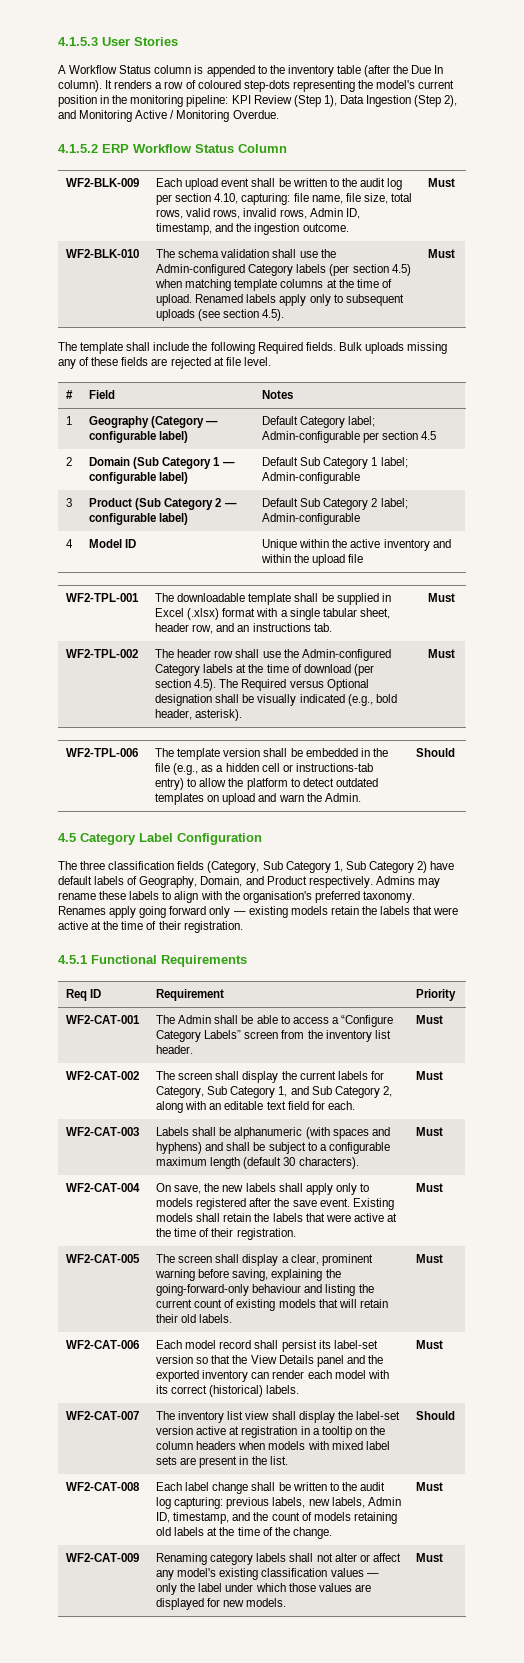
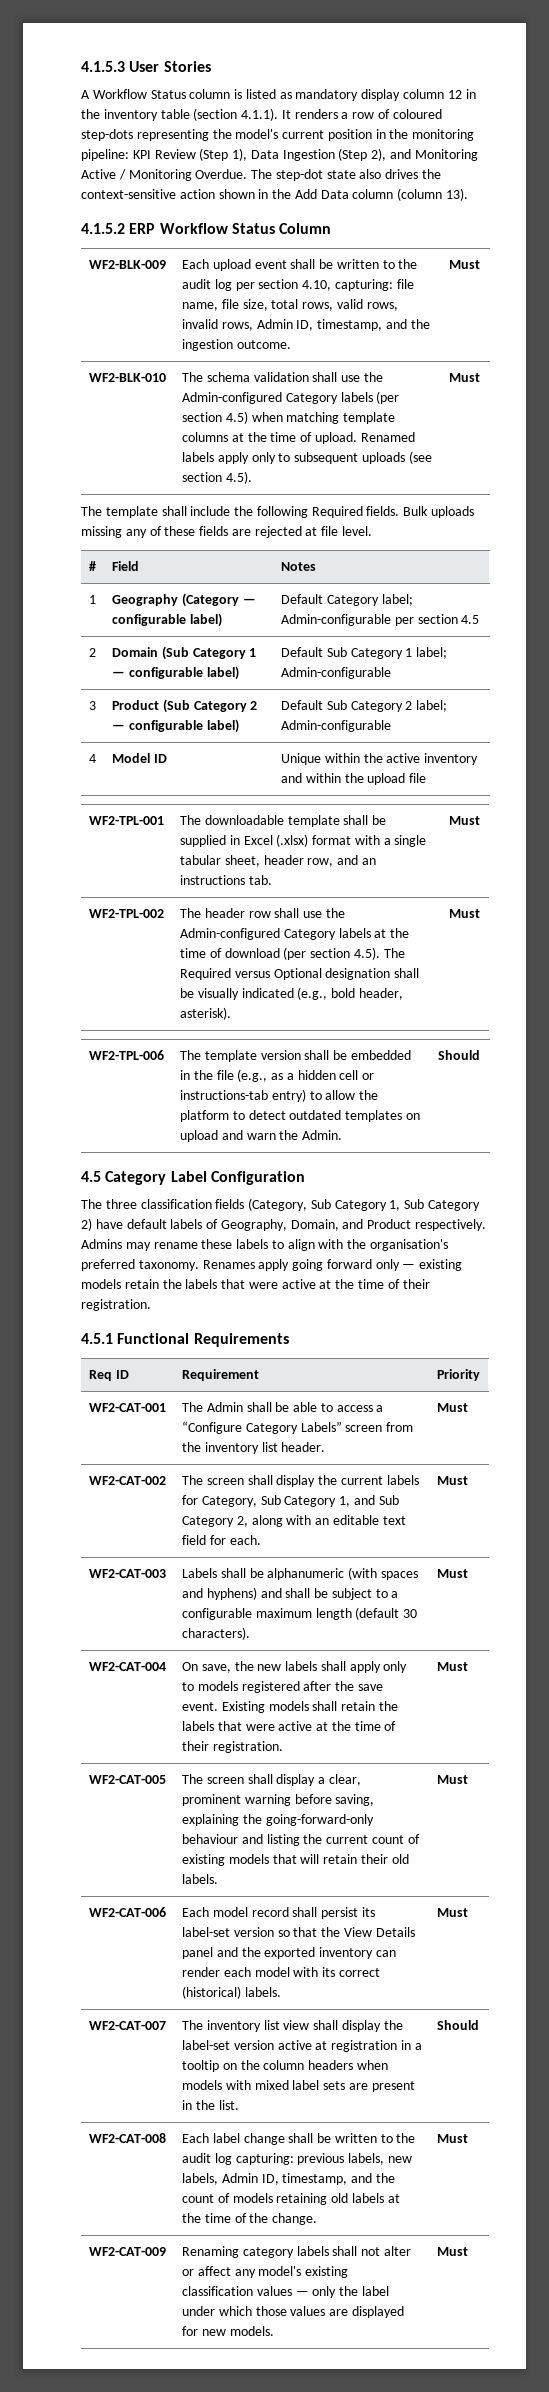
[206,65,444,77] [58,80,102,92] appended to the inventory table (after the Due In column). -> [245,89,476,101] [81,108,279,121] listed as mandatory display column 12 in the inventory table (section 4.1.1).
(279, 114) none -> [251,169,442,181] [81,188,469,201] The step-dot state also drives the context-sensitive action shown in the Add Data column (column 13).

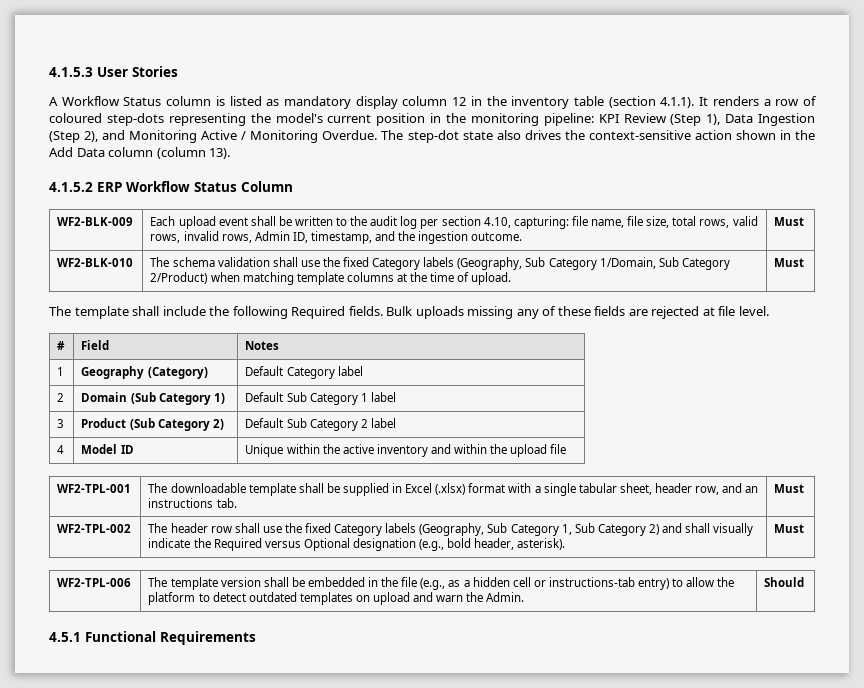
[181,391,400,404] [181,411,248,424] Admin-configured Category labels (per section 4.5) -> [343,257,730,270] [150,272,208,284] fixed Category labels (Geography, Sub Category 1/Domain, Sub Category 2/Product)
[360,432,415,442] [181,451,432,464] [181,471,252,484] Renamed labels apply only to subsequent uploads (see section 4.5). -> (512, 278) none
[181,593,256,607] [111,613,222,627] [280,594,413,606] [280,614,480,626] (Category — configurable label) | Default Category label; Admin-configurable per section 4.5 -> [147,367,208,379] [245,366,363,379] (Category) | Default Category label
[249,648,257,657] [111,666,239,680] 1 — configurable label) -> [213,393,225,404] 1)
[416,647,448,659] [280,667,391,679] label; Admin-configurable -> [370,392,396,402] label
[250,701,258,710] [111,719,239,733] 2 — configurable label) -> [212,419,224,430] 2)
[416,700,448,712] [280,720,391,732] label; Admin-configurable -> [370,418,396,428] label
[179,928,410,940] [179,947,405,960] [179,968,420,980] [179,988,294,1000] Admin-configured Category labels at the time of download (per section 4.5). The Required versus Optional designation shall be visually indicated -> [305,523,754,536] [148,538,416,551] fixed Category labels (Geography, Sub Category 1, Sub Category 2) and shall visually indicate the Required versus Optional designation
[81,1171,305,1185] [81,1198,481,1211] [81,1218,487,1231] [81,1239,449,1251] [81,1259,463,1271] [81,1279,430,1289] [81,1299,151,1311] [81,1333,289,1347] [88,1370,129,1381] [181,1369,259,1381] [436,1369,480,1381] [88,1403,166,1412] [181,1402,384,1412] [181,1421,414,1434] [181,1442,326,1454] [436,1403,468,1412] [88,1476,166,1485] [181,1475,419,1487] [181,1495,399,1507] [181,1515,406,1527] [181,1535,261,1545] [436,1476,468,1485] [88,1569,166,1578] [181,1567,418,1580] [181,1587,399,1600] [181,1607,418,1620] [181,1627,250,1640] [436,1569,468,1578] [88,1662,166,1671] [181,1661,408,1673] [181,1681,383,1693] [181,1701,398,1713] [181,1721,397,1731] [181,1741,283,1753] [436,1662,468,1671] [88,1775,166,1784] [181,1774,361,1786] [181,1794,375,1806] [181,1814,374,1826] [181,1834,420,1846] [181,1854,409,1866] [181,1874,218,1884] [436,1775,468,1784] [88,1907,166,1917] [181,1907,375,1919] [181,1927,415,1937] [181,1947,396,1959] [181,1967,380,1977] [181,1986,281,1999] [436,1908,468,1917] [88,2021,166,2030] [181,2020,403,2032] [181,2040,422,2052] [181,2060,388,2072] [181,2080,415,2092] [181,2100,239,2110] [436,2020,479,2030] [88,2133,166,2143] [181,2133,416,2145] [181,2153,412,2165] [181,2173,395,2185] [181,2193,400,2205] [181,2213,318,2225] [436,2134,468,2143] [88,2247,166,2256] [181,2246,411,2258] [181,2266,349,2278] [181,2286,389,2298] [181,2306,404,2318] [181,2326,274,2336] [436,2247,468,2256] 4.5 Category Label Configuration // The three classification fields (Category, Sub Category 1, Sub Category 2) have default labels of Geography, Domain, and Product respectively. Admins may rename these labels to align with the organisation's preferred taxonomy. Renames apply going forward only — existing models retain the labels that were active at the time of their registration. // 4.5.1 Functional Requirements // Req ID | Requirement | Priority // WF2-CAT-001 | The Admin shall be able to access a “Configure Category Labels” screen from the inventory list header. | Must // WF2-CAT-002 | The screen shall display the current labels for Category, Sub Category 1, and Sub Category 2, along with an editable text field for each. | Must // WF2-CAT-003 | Labels shall be alphanumeric (with spaces and hyphens) and shall be subject to a configurable maximum length (default 30 characters). | Must // WF2-CAT-004 | On save, the new labels shall apply only to models registered after the save event. Existing models shall retain the labels that were active at the time of their registration. | Must // WF2-CAT-005 | The screen shall display a clear, prominent warning before saving, explaining the going-forward-only behaviour and listing the current count of existing models that will retain their old labels. | Must // WF2-CAT-006 | Each model record shall persist its label-set version so that the View Details panel and the exported inventory can render each model with its correct (historical) labels. | Must // WF2-CAT-007 | The inventory list view shall display the label-set version active at registration in a tooltip on the column headers when models with mixed label sets are present in the list. | Should // WF2-CAT-008 | Each label change shall be written to the audit log capturing: previous labels, new labels, Admin ID, timestamp, and the count of models retaining old labels at the time of the change. | Must // WF2-CAT-009 | Renaming category labels shall not alter or affect any model's existing classification values — only the label under which those values are displayed for new models. | Must -> [49,631,256,645] 4.5.1 Functional Requirements

